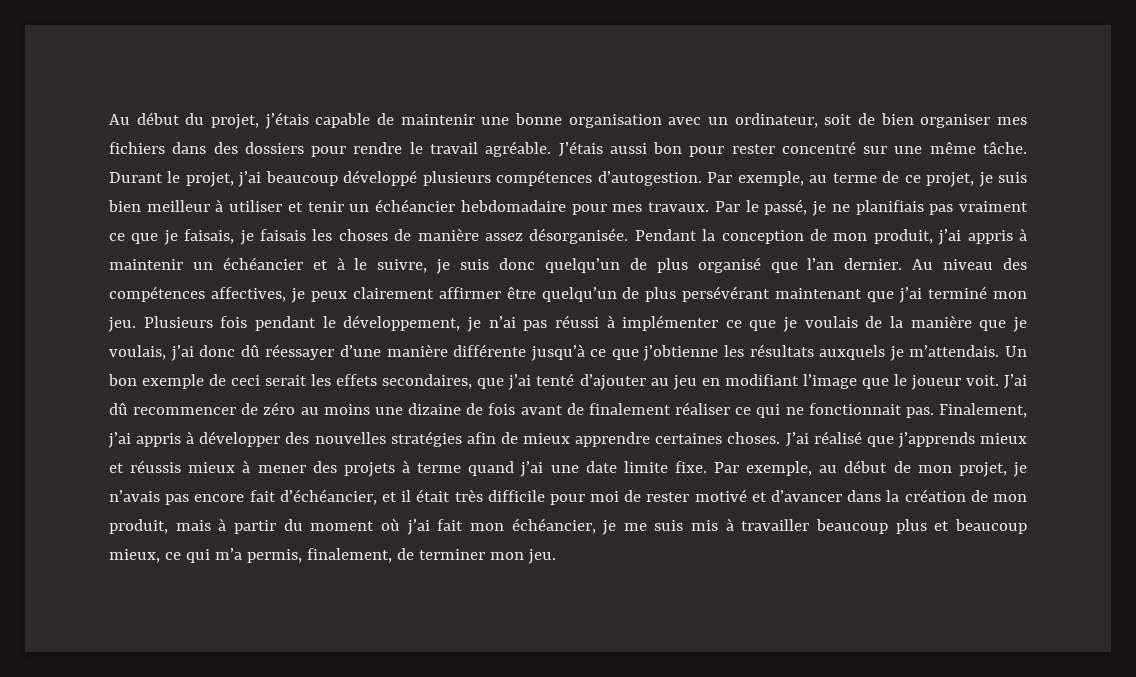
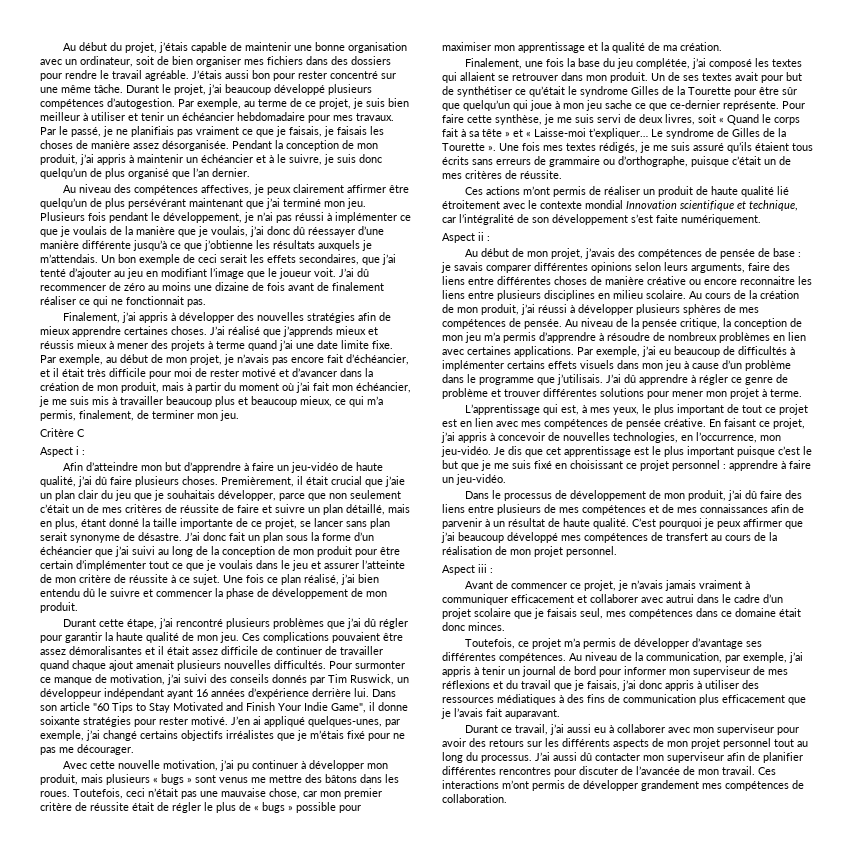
(903, 264) none -> (250, 172) //
(934, 412) none -> (206, 303) //
(556, 556) none -> [40,428,85,437] [40,446,85,457] [63,462,384,473] [40,476,405,487] [40,490,401,501] [40,504,410,515] [40,518,390,529] [40,532,374,543] [40,546,400,557] [40,560,405,571] [40,574,379,585] [40,588,387,599] [40,602,78,613] [63,618,409,629] [40,632,403,643] [40,646,383,655] [40,660,405,671] [40,674,409,685] [40,688,396,699] [40,702,408,713] [40,716,400,727] [40,730,405,741] [40,744,134,755] [63,760,389,771] [40,774,399,785] [40,788,382,799] [40,802,361,813] [442,42,722,53] [465,58,803,69] [442,72,802,83] [442,86,797,97] [442,100,805,111] [442,114,800,125] [442,128,786,139] [442,142,813,153] [442,156,791,167] [442,170,562,179] [465,186,790,197] [442,200,798,211] [442,214,761,225] [442,232,490,243] [465,248,802,259] [441,262,790,273] [442,276,812,285] [442,290,799,301] [442,304,759,315] [442,318,802,329] [442,332,806,343] [442,346,795,357] [442,360,791,371] [442,374,788,385] [442,388,802,399] [465,404,809,415] [442,418,805,429] [441,432,781,443] [441,446,812,457] [442,460,811,471] [442,474,506,485] [465,490,803,501] [442,504,804,515] [442,518,803,529] [441,532,777,543] [442,546,617,557] [442,564,493,575] [465,580,751,591] [442,594,783,605] [442,608,801,619] [442,622,505,631] [465,638,763,649] [442,652,803,663] [442,666,788,677] [442,680,759,691] [442,694,806,705] [441,708,560,719] [465,724,800,735] [442,738,808,749] [442,752,803,763] [442,766,776,777] [442,780,804,791] [442,794,507,803] // Critère C // Aspect i : // Afin d’atteindre mon but d’apprendre à faire un jeu-vidéo de haute qualité, j’ai dû faire plusieurs choses. Premièrement, il était crucial que j’aie un plan clair du jeu que je souhaitais développer, parce que non seulement c’était un de mes critères de réussite de faire et suivre un plan détaillé, mais en plus, étant donné la taille importante de ce projet, se lancer sans plan serait synonyme de désastre. J’ai donc fait un plan sous la forme d’un échéancier que j’ai suivi au long de la conception de mon produit pour être certain d’implémenter tout ce que je voulais dans le jeu et assurer l’atteinte de mon critère de réussite à ce sujet. Une fois ce plan réalisé, j’ai bien entendu dû le suivre et commencer la phase de développement de mon produit. // Durant cette étape, j’ai rencontré plusieurs problèmes que j’ai dû régler pour garantir la haute qualité de mon jeu. Ces complications pouvaient être assez démoralisantes et il était assez difficile de continuer de travailler quand chaque ajout amenait plusieurs nouvelles difficultés. Pour surmonter ce manque de motivation, j’ai suivi des conseils donnés par Tim Ruswick, un développeur indépendant ayant 16 années d’expérience derrière lui. Dans son article "60 Tips to Stay Motivated and Finish Your Indie Game", il donne soixante stratégies pour rester motivé. J’en ai appliqué quelques-unes, par exemple, j’ai changé certains objectifs irréalistes que je m’étais fixé pour ne pas me décourager. // Avec cette nouvelle motivation, j’ai pu continuer à développer mon produit, mais plusieurs « bugs » sont venus me mettre des bâtons dans les roues. Toutefois, ceci n’était pas une mauvaise chose, car mon premier critère de réussite était de régler le plus de « bugs » possible pour maximiser mon apprentissage et la qualité de ma création. // Finalement, une fois la base du jeu complétée, j’ai composé les textes qui allaient se retrouver dans mon produit. Un de ses textes avait pour but de synthétiser ce qu’était le syndrome Gilles de la Tourette pour être sûr que quelqu’un qui joue à mon jeu sache ce que ce-dernier représente. Pour faire cette synthèse, je me suis servi de deux livres, soit « Quand le corps fait à sa tête » et « Laisse-moi t’expliquer… Le syndrome de Gilles de la Tourette ». Une fois mes textes rédigés, je me suis assuré qu’ils étaient tous écrits sans erreurs de grammaire ou d’orthographe, puisque c’était un de mes critères de réussite. // Ces actions m’ont permis de réaliser un produit de haute qualité lié étroitement avec le contexte mondial Innovation scientifique et technique, car l’intégralité de son développement s’est faite numériquement. // Aspect ii : // Au début de mon projet, j’avais des compétences de pensée de base : je savais comparer différentes opinions selon leurs arguments, faire des liens entre différentes choses de manière créative ou encore reconnaitre les liens entre plusieurs disciplines en milieu scolaire. Au cours de la création de mon produit, j’ai réussi à développer plusieurs sphères de mes compétences de pensée. Au niveau de la pensée critique, la conception de mon jeu m’a permis d’apprendre à résoudre de nombreux problèmes en lien avec certaines applications. Par exemple, j’ai eu beaucoup de difficultés à implémenter certains effets visuels dans mon jeu à cause d’un problème dans le programme que j’utilisais. J’ai dû apprendre à régler ce genre de problème et trouver différentes solutions pour mener mon projet à terme. // L’apprentissage qui est, à mes yeux, le plus important de tout ce projet est en lien avec mes compétences de pensée créative. En faisant ce projet, j’ai appris à concevoir de nouvelles technologies, en l’occurrence, mon jeu-vidéo. Je dis que cet apprentissage est le plus important puisque c’est le but que je me suis fixé en choisissant ce projet personnel : apprendre à faire un jeu-vidéo. // Dans le processus de développement de mon produit, j’ai dû faire des liens entre plusieurs de mes compétences et de mes connaissances afin de parvenir à un résultat de haute qualité. C’est pourquoi je peux affirmer que j’ai beaucoup développé mes compétences de transfert au cours de la réalisation de mon projet personnel. // Aspect iii : // Avant de commencer ce projet, je n’avais jamais vraiment à communiquer efficacement et collaborer avec autrui dans le cadre d’un projet scolaire que je faisais seul, mes compétences dans ce domaine était donc minces. // Toutefois, ce projet m’a permis de développer d’avantage ses différentes compétences. Au niveau de la communication, par exemple, j’ai appris à tenir un journal de bord pour informer mon superviseur de mes réflexions et du travail que je faisais, j’ai donc appris à utiliser des ressources médiatiques à des fins de communication plus efficacement que je l’avais fait auparavant. // Durant ce travail, j’ai aussi eu à collaborer avec mon superviseur pour avoir des retours sur les différents aspects de mon projet personnel tout au long du processus. J’ai aussi dû contacter mon superviseur afin de planifier différentes rencontres pour discuter de l’avancée de mon travail. Ces interactions m’ont permis de développer grandement mes compétences de collaboration.

